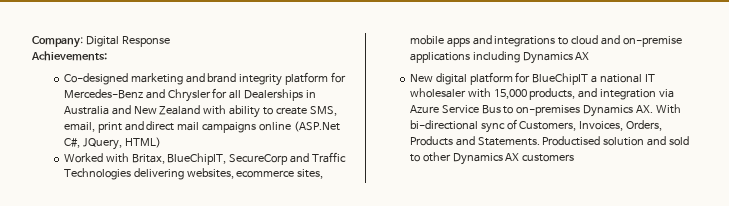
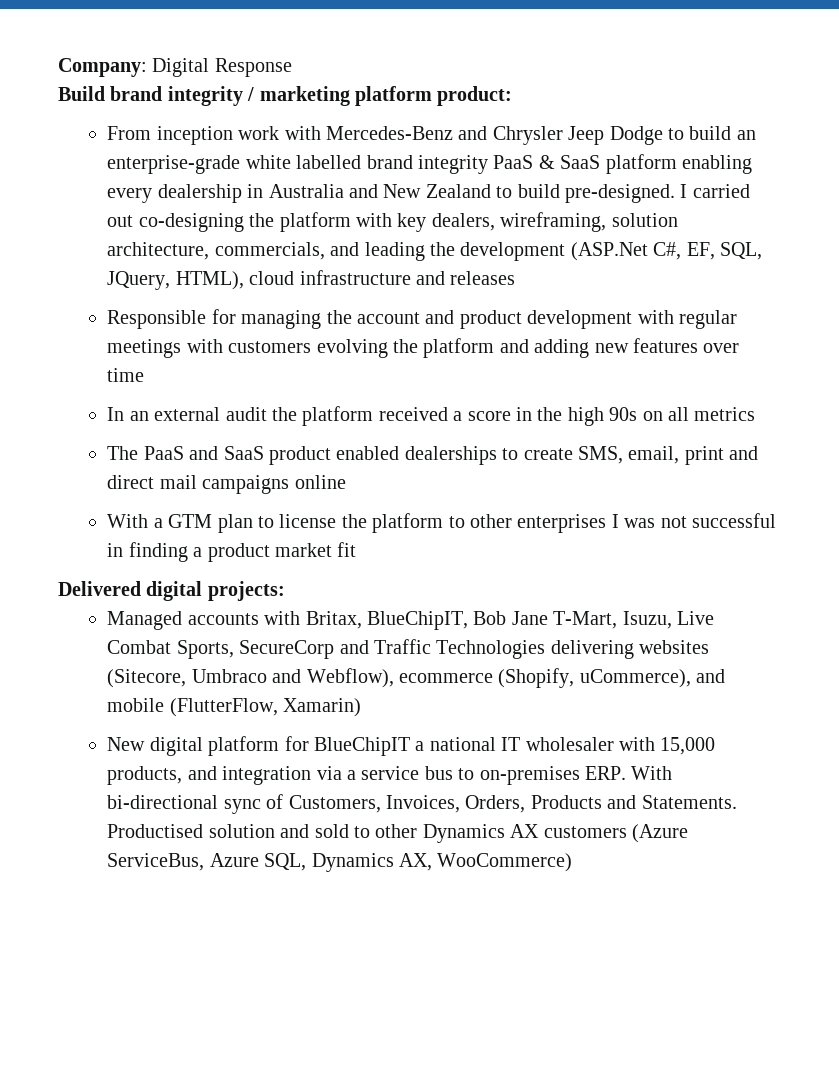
[31,51,107,61] [63,72,347,86] [63,88,304,102] Achievements: // Co-designed marketing and brand integrity platform for Mercedes-Benz and Chrysler for all Dealerships -> [58,86,513,106] [107,126,756,145] [107,154,752,174] [107,184,242,203] Build brand integrity / marketing platform product: // From inception work with Mercedes-Benz and Chrysler Jeep Dodge to build an enterprise-grade white labelled brand integrity PaaS & SaaS platform enabling every dealership
[203,105,261,118] with ability -> [496,184,750,203] [107,212,678,232] [107,242,762,261] [107,270,516,290] [107,309,737,329] [107,338,740,358] [107,368,145,382] [107,406,756,426] [107,446,497,465] to build pre-designed. I carried out co-designing the platform with key dealers, wireframing, solution architecture, commercials, and leading the development (ASP.Net C#, EF, SQL, JQuery, HTML), cloud infrastructure and releases // Responsible for managing the account and product development with regular meetings with customers evolving the platform and adding new features over time // In an external audit the platform received a score in the high 90s on all metrics // The PaaS and SaaS product enabled dealerships
[294,121,341,132] [63,137,161,150] [63,153,227,165] (ASP.Net C#, JQuery, HTML) // Worked with Britax, BlueChipIT, -> [107,513,776,533] [107,542,357,562] [58,581,285,601] [107,611,714,630] [107,640,234,659] // With a GTM plan to license the platform to other enterprises I was not successful in finding a product market fit // Delivered digital projects: // Managed accounts with Britax, BlueChipIT, Bob Jane T-Mart, Isuzu, Live Combat Sports,
[186,168,324,179] [409,35,683,47] [409,51,590,64] websites, ecommerce sites, mobile apps and integrations to cloud and on-premise applications including Dynamics AX -> [639,640,710,654] [107,668,726,688] [107,698,362,717] websites (Sitecore, Umbraco and Webflow), ecommerce (Shopify, uCommerce), and mobile (FlutterFlow, Xamarin)
[409,105,654,117] Azure Service Bus to on-premises Dynamics AX. -> [346,766,626,785] a service bus to on-premises ERP.
(575, 158) none -> [631,824,688,843] [107,853,573,872] (Azure ServiceBus, Azure SQL, Dynamics AX, WooCommerce)

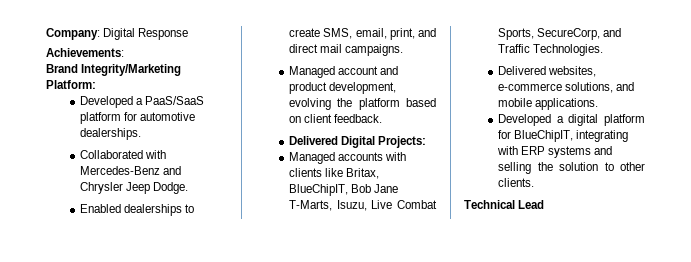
[58,86,513,106] [107,126,280,145] Build brand integrity / marketing platform product: // From inception work -> [46,48,124,57] [46,64,182,76] [46,80,96,89] [80,96,205,108] [80,112,196,124] [80,128,142,140] [80,150,144,159] Achievements: // Brand Integrity/Marketing Platform: // Developed a PaaS/SaaS platform for automotive dealerships. // Collaborated
[609,126,756,145] [107,154,752,174] [107,184,750,203] [107,212,678,232] [107,242,762,261] [107,270,516,290] [107,309,737,329] [107,338,740,358] [107,368,145,382] [107,406,756,426] [107,446,400,465] Dodge to build an enterprise-grade white labelled brand integrity PaaS & SaaS platform enabling every dealership in Australia and New Zealand to build pre-designed. I carried out co-designing the platform with key dealers, wireframing, solution architecture, commercials, and leading the development (ASP.Net C#, EF, SQL, JQuery, HTML), cloud infrastructure and releases // Responsible for managing the account and product development with regular meetings with customers evolving the platform and adding new features over time // In an external audit the platform received a score in the high 90s on all metrics // The PaaS and SaaS product enabled -> [153,182,189,194] [80,204,122,213] Dodge. // Enabled
[684,446,724,465] print -> [389,28,415,40] print,
[202,475,346,494] [107,513,776,533] [107,542,357,562] [58,581,285,601] campaigns online // With a GTM plan to license the platform to other enterprises I was not successful in finding a product market fit // Delivered digital projects: -> [345,44,404,56] [289,66,399,78] [289,82,397,94] [289,98,436,110] [289,114,383,123] [289,136,427,148] campaigns. // Managed account and product development, evolving the platform based on client feedback. // Delivered Digital Projects:
(301, 618) none -> [289,168,344,177] clients like
[553,611,618,629] T-Mart, -> [289,200,333,211] T-Marts,
[239,640,335,659] SecureCorp -> [537,28,601,40] SecureCorp,
[436,640,710,659] [107,668,726,688] [107,698,362,717] [107,736,716,756] [107,766,673,785] [107,794,737,814] [107,824,688,843] [107,853,573,872] Technologies delivering websites (Sitecore, Umbraco and Webflow), ecommerce (Shopify, uCommerce), and mobile (FlutterFlow, Xamarin) // New digital platform for BlueChipIT a national IT wholesaler with 15,000 products, and integration via a service bus to on-premises ERP. With bi-directional sync of Customers, Invoices, Orders, Products and Statements. Productised solution and sold to other Dynamics AX customers (Azure ServiceBus, Azure SQL, Dynamics AX, WooCommerce) -> [533,44,604,56] [498,66,597,77] [498,82,635,93] [498,98,599,110] [498,114,645,126] [498,130,629,142] [497,146,613,158] [498,162,645,174] [498,178,535,187] [464,200,545,209] Technologies. // Delivered websites, e-commerce solutions, and mobile applications. // Developed a digital platform for BlueChipIT, integrating with ERP systems and selling the solution to other clients. // Technical Lead

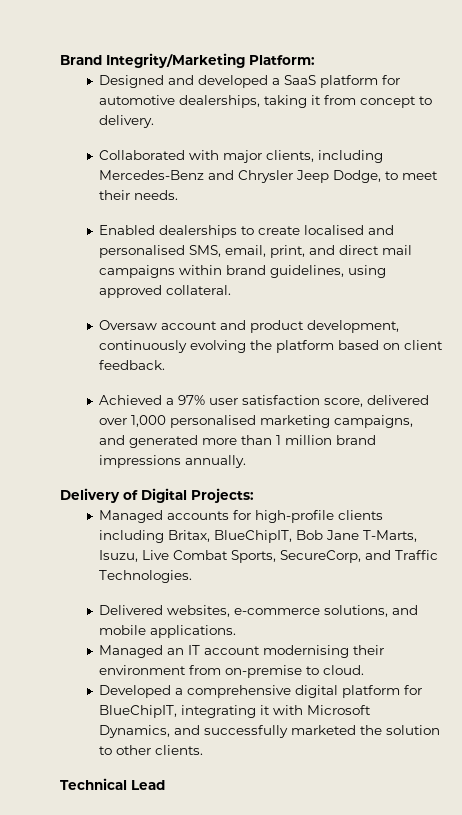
[46,28,189,40] [46,48,124,57] Company: Digital Response // Achievements: // -> (60, 60) none
[80,96,205,108] [80,112,196,124] [80,128,142,140] Developed a PaaS/SaaS platform for automotive dealerships. -> [99,75,401,88] [99,95,433,108] [99,115,155,128] Designed and developed a SaaS platform for automotive dealerships, taking it from concept to delivery.
(167, 154) none -> [223,150,384,163] major clients, including
[153,182,189,194] Dodge. -> [333,170,439,183] [99,190,179,200] Dodge, to meet their needs.
(321, 32) none -> [304,225,395,235] [99,245,186,258] localised and personalised
[345,44,404,56] [289,66,336,78] campaigns. // Managed -> [99,265,387,278] [99,285,232,298] [99,320,158,330] campaigns within brand guidelines, using approved collateral. // Oversaw
(397, 88) none -> [99,340,188,353] continuously
[289,136,339,145] Delivered -> [99,395,430,407] [99,415,414,428] [99,435,377,448] [99,455,247,468] [60,488,138,503] Achieved a 97% user satisfaction score, delivered over 1,000 personalised marketing campaigns, and generated more than 1 million brand impressions annually. // Delivery of
[385,152,407,161] [289,168,344,177] with clients like -> [233,510,384,523] [99,530,165,543] for high-profile clients including
[498,114,564,126] // Developed a -> [99,645,385,658] [99,665,365,678] [99,685,292,698] // Managed an IT account modernising their environment from on-premise to cloud. // Developed a comprehensive
[497,146,613,158] [498,162,532,174] with ERP systems and selling -> [260,705,372,715] [99,725,357,738] it with Microsoft Dynamics, and successfully marketed

